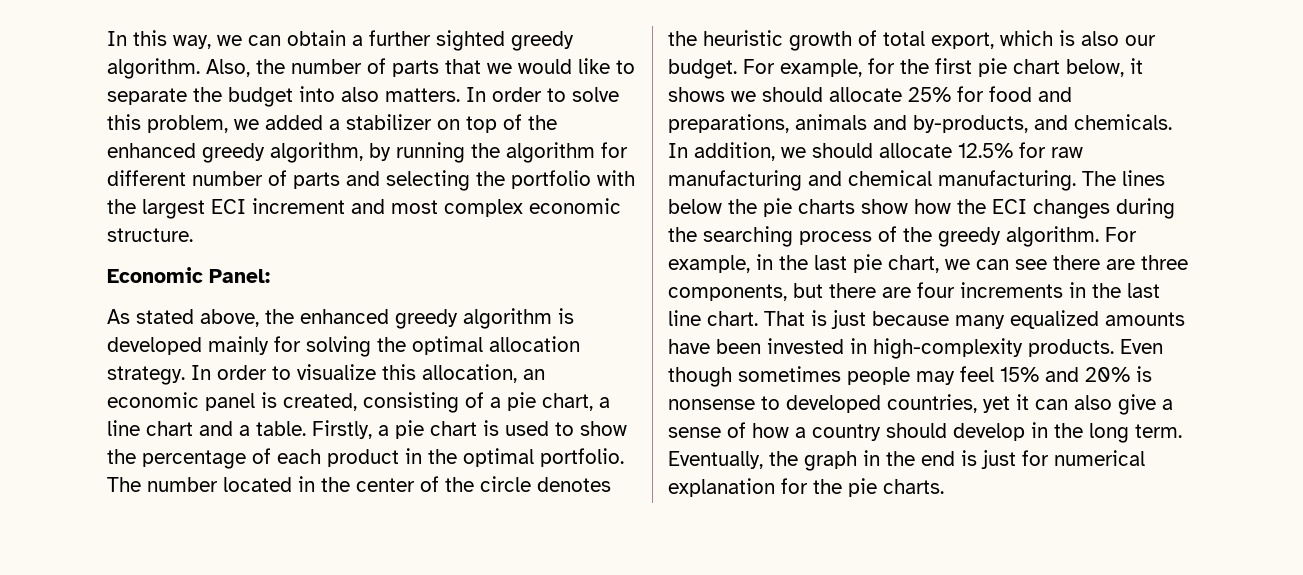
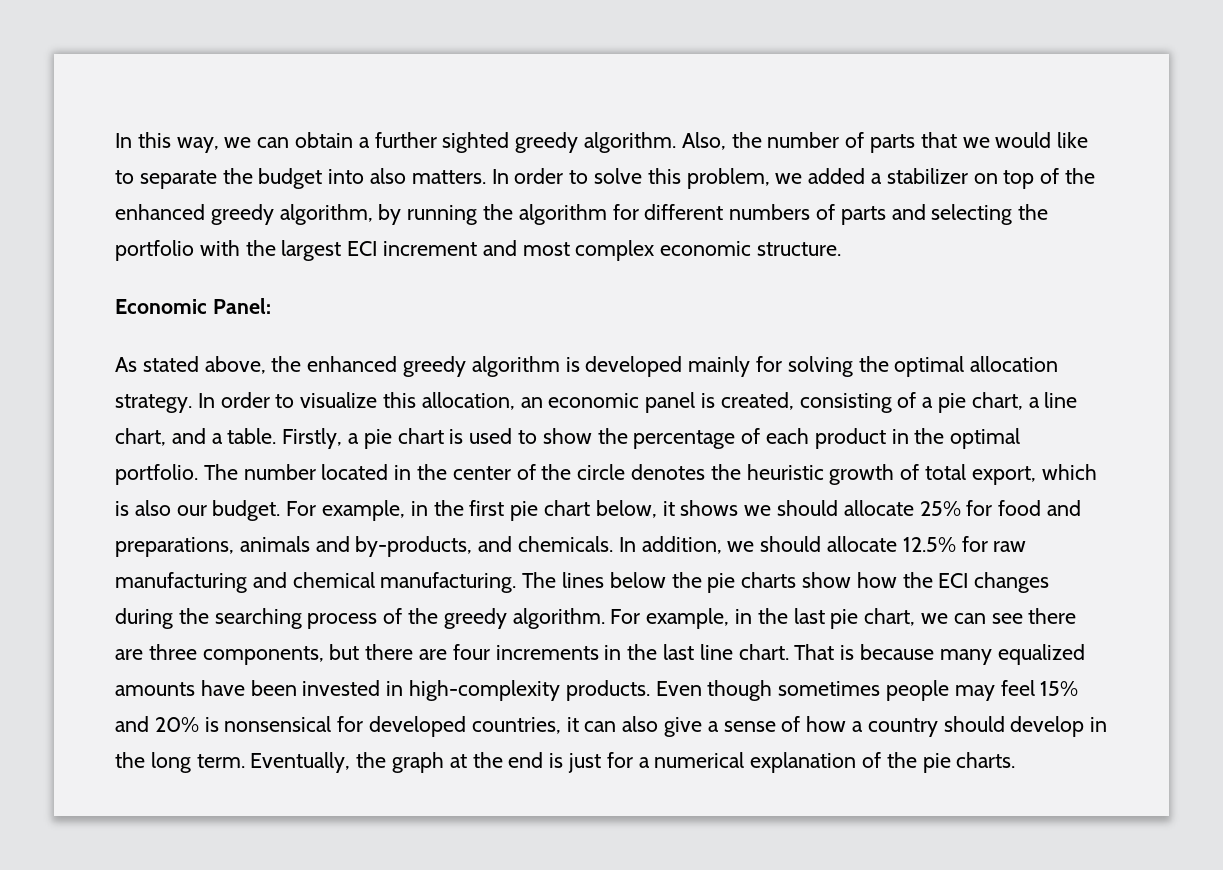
[192,171,263,186] number -> [729,204,811,220] numbers
[146,421,193,436] chart -> [115,428,166,446] chart,
[868,58,895,74] for -> [410,501,428,516] in
[831,310,866,329] just -> (855, 652) none
[668,396,780,410] nonsense to -> [224,716,364,732] nonsensical for
[983,396,1010,413] yet -> (561, 725) none
[863,450,880,466] in -> [449,754,467,768] at
(1049, 458) none -> [638,757,650,768] a
[781,478,808,494] for -> [862,752,882,768] of

